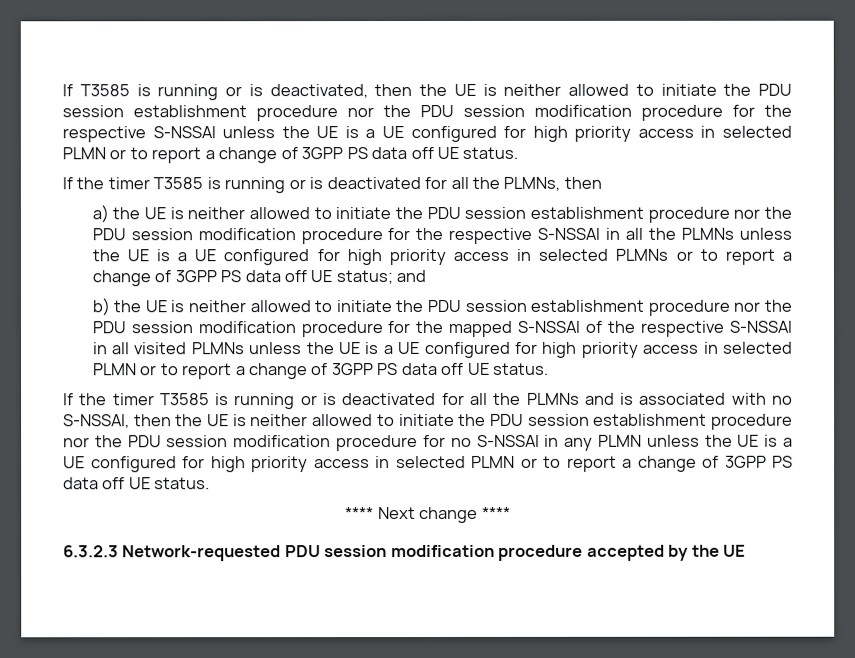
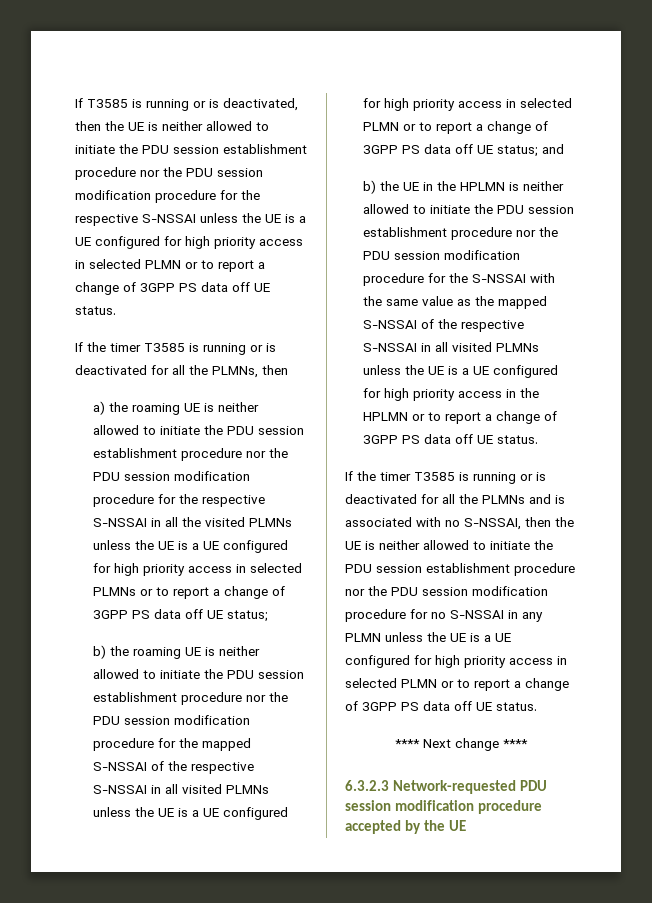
(141, 213) none -> [132,403,181,415] roaming
(677, 233) none -> [205,517,246,527] visited
[396,270,427,283] [91,298,142,316] and // b) the -> [93,645,182,659] // b) the roaming
(490, 368) none -> [497,144,565,157] [363,180,565,194] [363,204,575,214] [363,227,559,240] [363,250,521,260] [363,273,556,286] [363,296,548,309] [363,319,525,332] [363,342,540,352] [363,365,559,378] [363,388,540,401] [363,411,558,424] [363,434,494,444] status; and // b) the UE in the HPLMN is neither allowed to initiate the PDU session establishment procedure nor the PDU session modification procedure for the S-NSSAI with the same value as the mapped S-NSSAI of the respective S-NSSAI in all visited PLMNs unless the UE is a UE configured for high priority access in the HPLMN or to report a change of 3GPP PS data off UE

